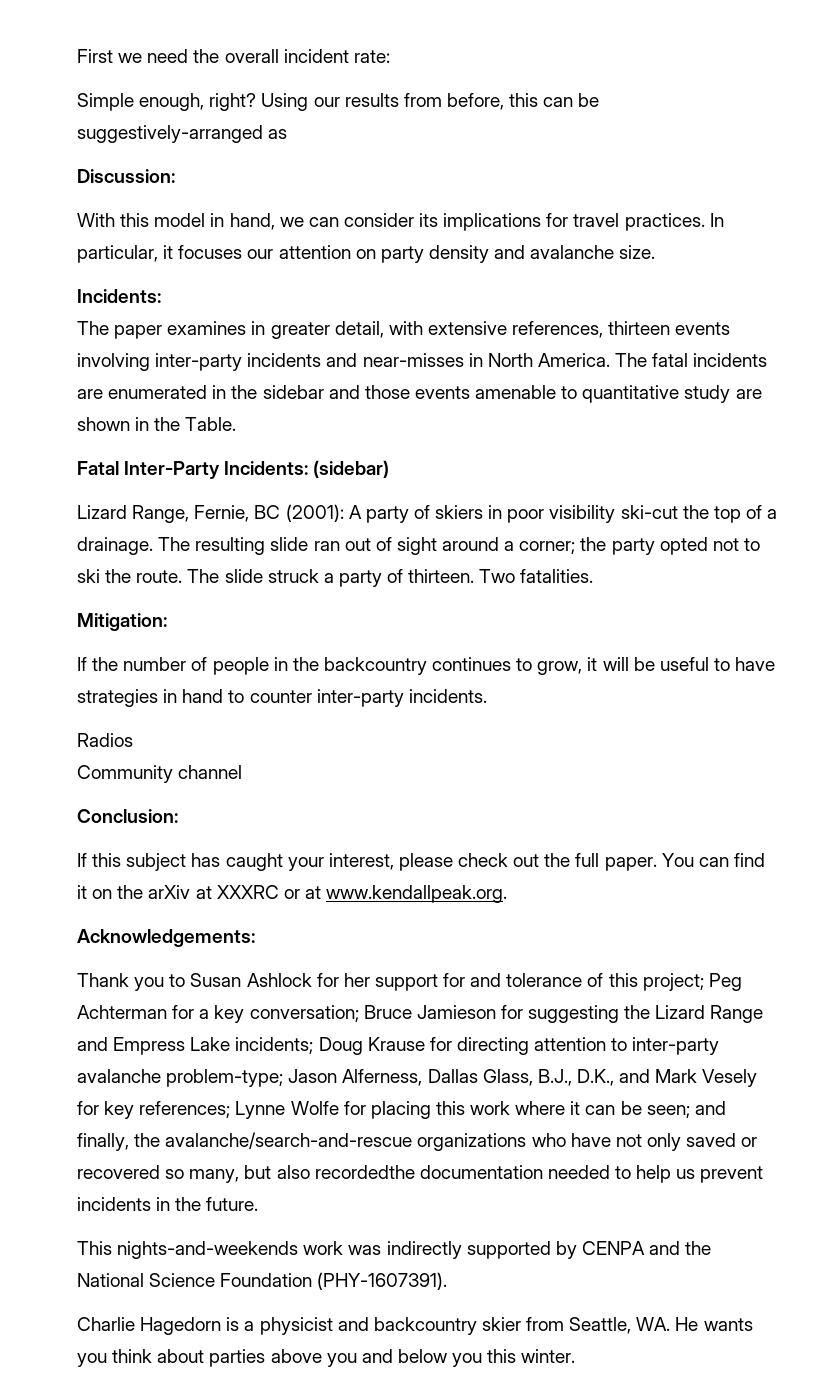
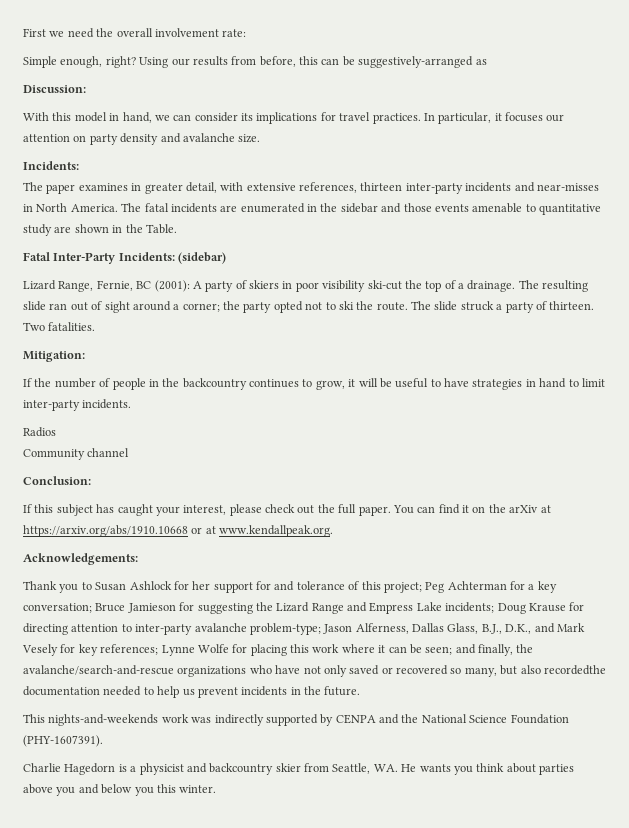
[283,49,349,63] incident -> [154,28,219,37] involvement
[675,322,731,335] [77,353,150,371] events involving -> (403, 186) none
[249,690,312,703] counter -> [581,378,605,387] limit
[216,885,279,899] XXXRC -> [23,525,188,537] https://arxiv.org/abs/1910.10668

